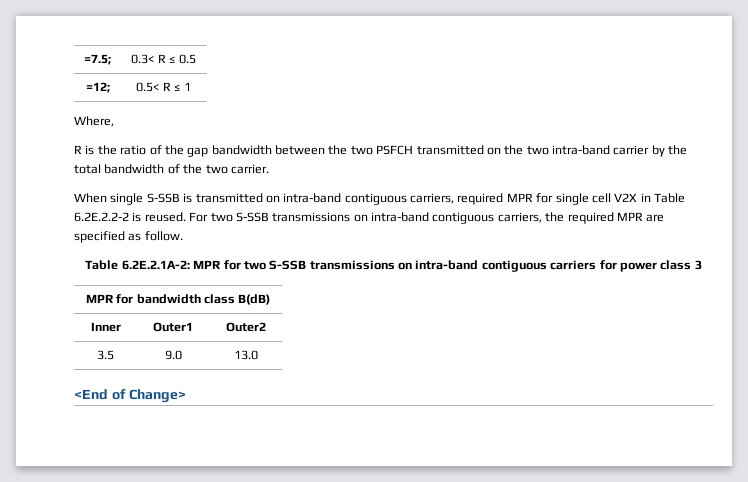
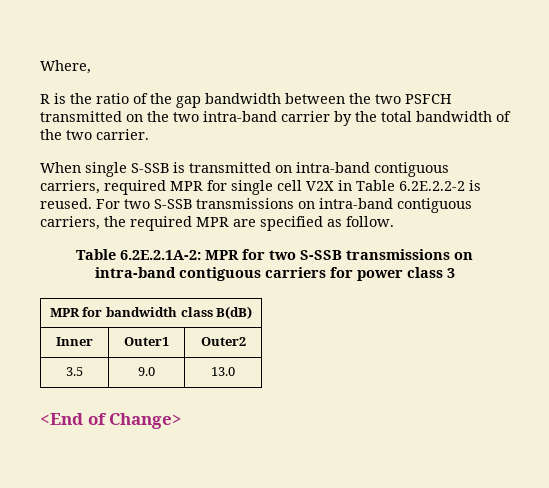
[84,54,111,65] [131,54,196,64] [85,82,110,93] [136,82,191,92] =7.5; | 0.3< R ≤ 0.5 // =12; | 0.5< R ≤ 1 // -> (40, 67) none

